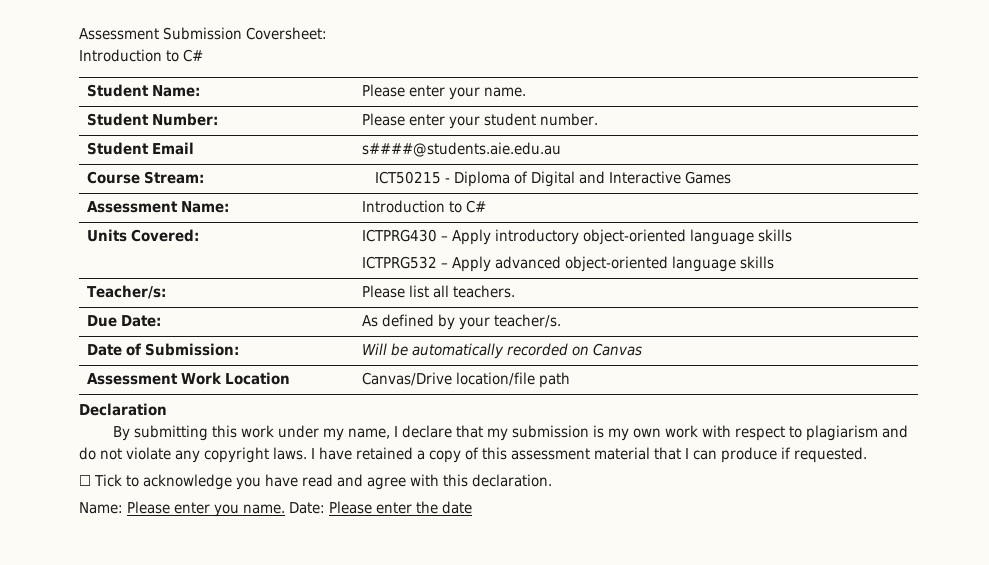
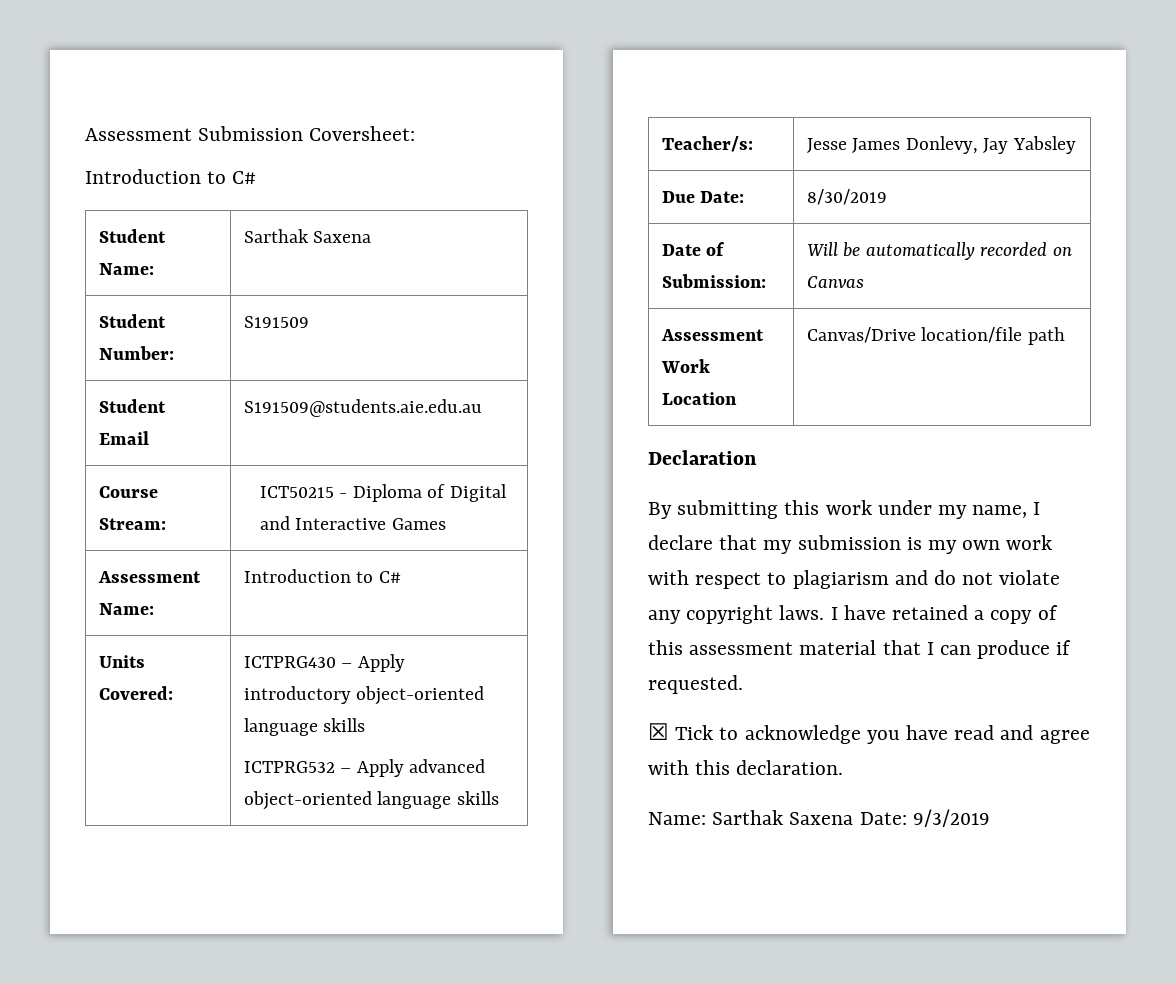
[362,84,527,100] [87,113,219,126] [362,113,599,129] Please enter your name. // Student Number: | Please enter your student number. -> [243,229,372,243] [98,314,166,328] [98,346,174,360] [243,316,309,328] Sarthak Saxena // Student Number: | S191509
[362,142,562,157] s####@students.aie.edu.au -> [243,399,482,417] S191509@students.aie.edu.au
[362,285,516,298] [87,315,162,327] [362,314,562,330] Please list all teachers. // Due Date: | As defined by your teacher/s. -> [806,136,1076,154] [661,191,745,203] [806,189,887,205] Jesse James Donlevy, Jay Yabsley // Due Date: | 8/30/2019
[79,475,91,486] ☐ -> [648,723,669,740] ☒
[127,501,472,517] Please enter you name. Date: Please enter the date -> [712,809,990,827] Sarthak Saxena Date: 9/3/2019

